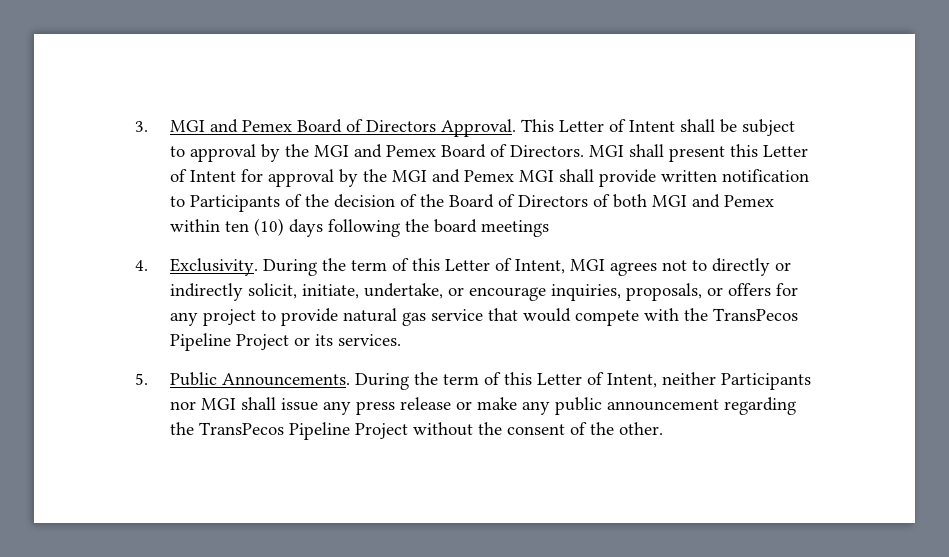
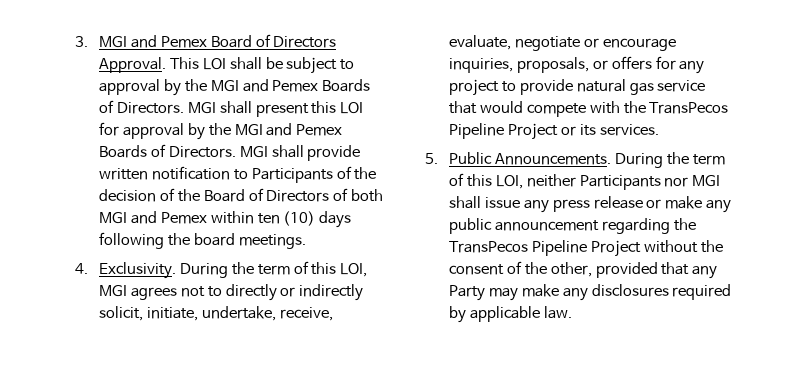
[558,119,675,132] Letter of Intent -> [202,58,226,70] LOI
[440,144,486,158] Board -> [322,79,371,92] Boards
[762,145,808,157] [169,169,236,182] Letter of Intent -> [340,102,364,114] LOI
(514, 176) none -> [98,144,236,158] Boards of Directors.
[480,220,549,237] meetings -> [238,234,306,249] meetings.
[444,258,565,274] Letter of Intent, -> [340,263,368,277] LOI,
(443, 291) none -> [279,307,333,321] [448,35,580,51] receive, evaluate, negotiate
[536,372,657,388] Letter of Intent, -> [495,175,523,189] LOI,
[618,422,663,435] other. -> [550,262,718,279] [448,284,732,301] [448,306,572,323] other, provided that any Party may make any disclosures required by applicable law.

